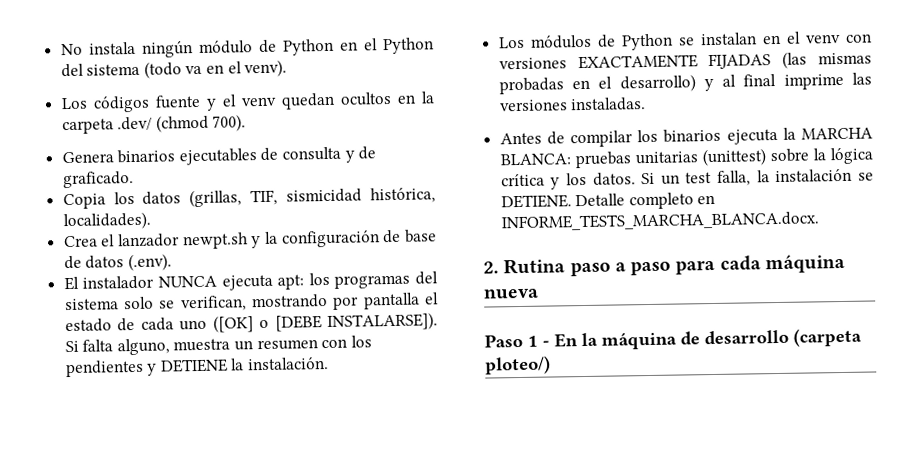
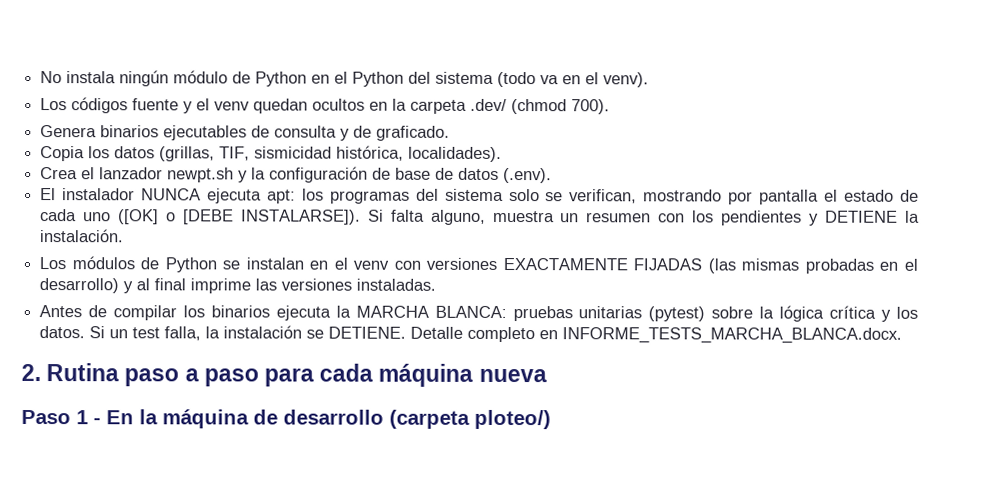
[701,148,767,167] (unittest) -> [648,306,706,322] (pytest)

